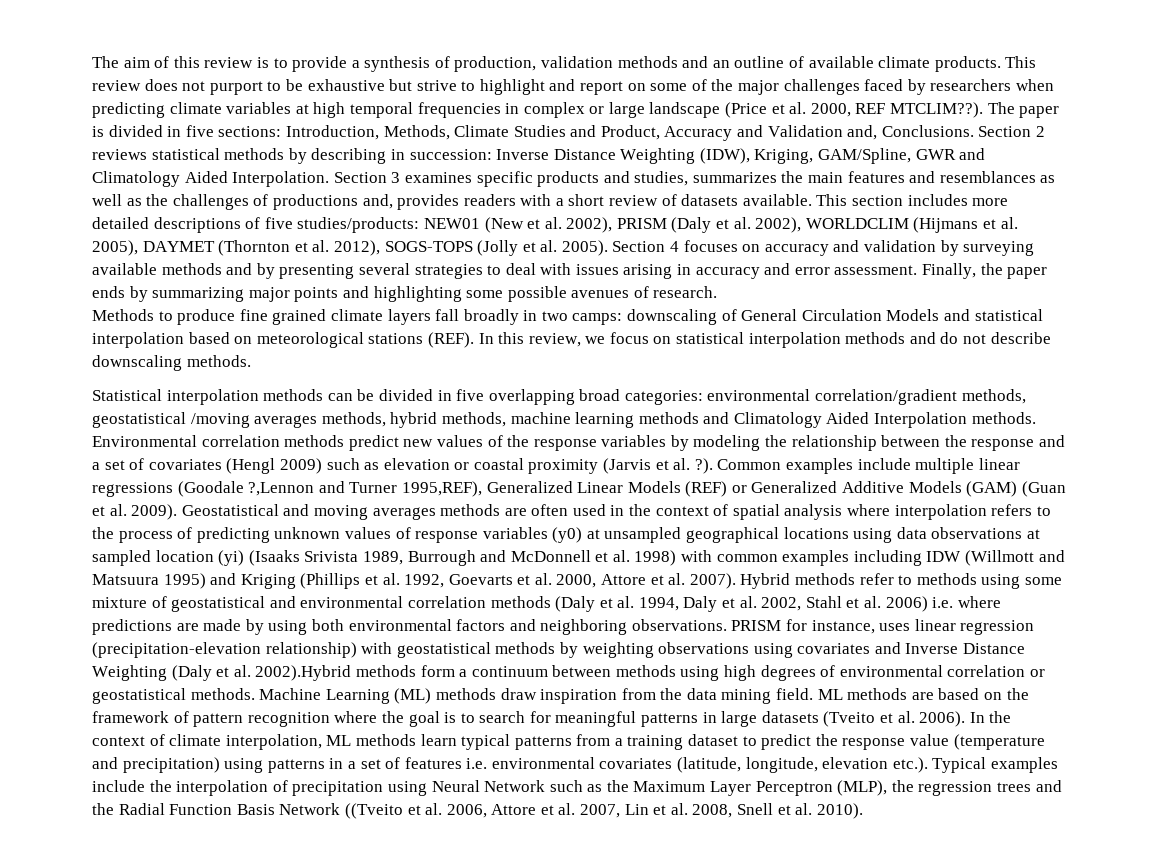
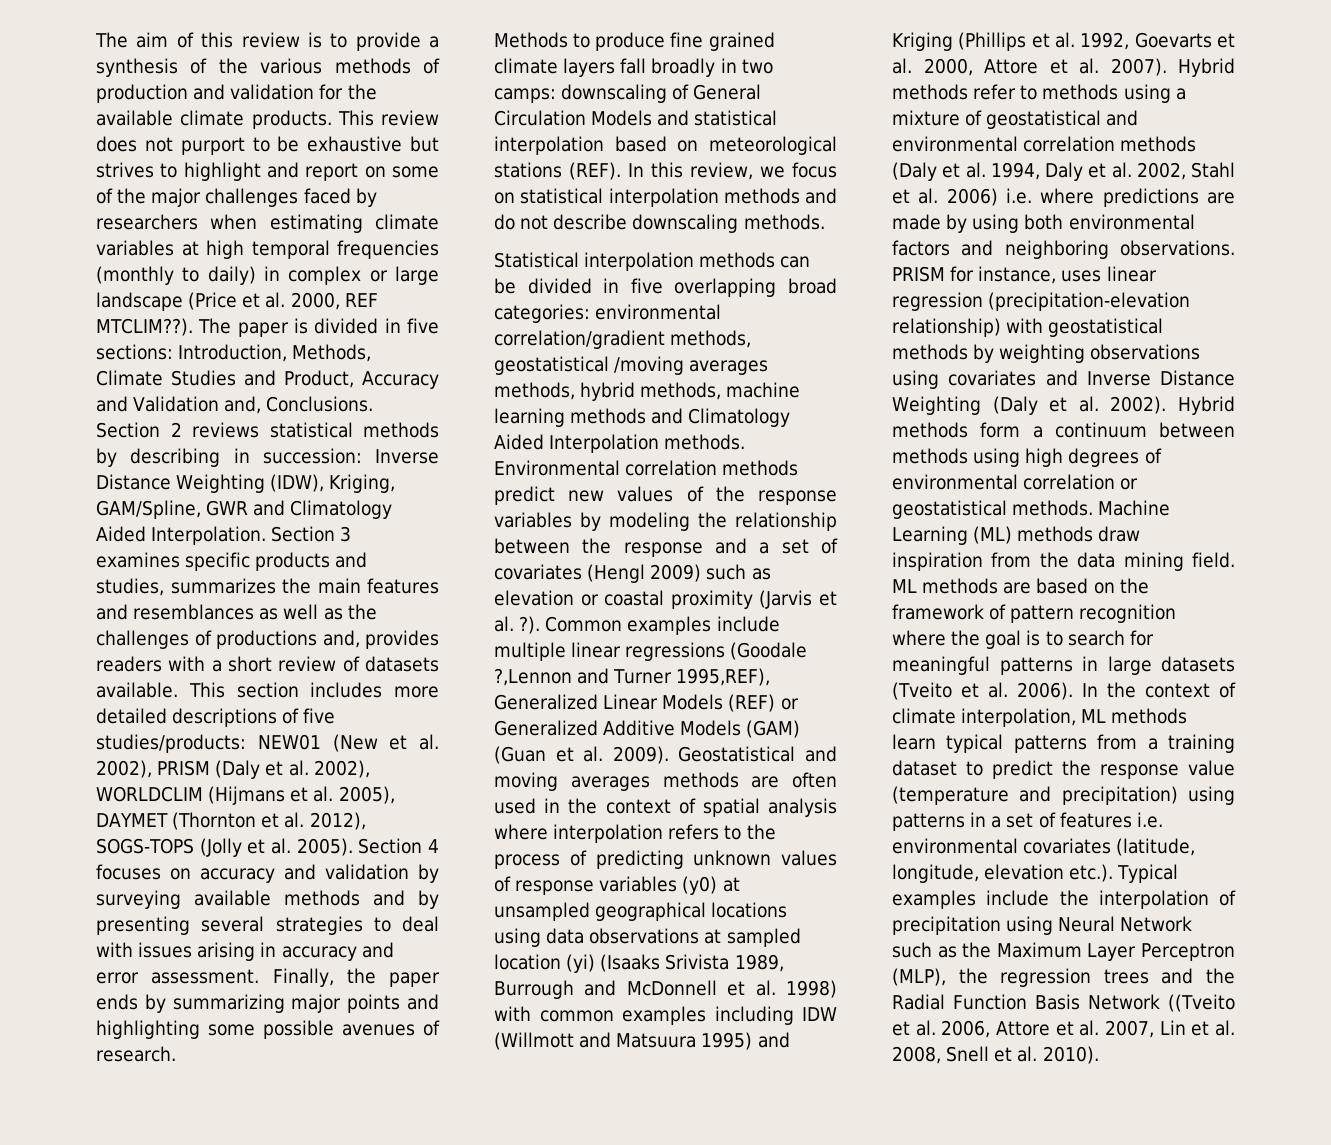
[454,56,805,72] production, validation methods and an outline of -> [218,58,440,74] [96,84,377,103] the various methods of production and validation for the
[416,80,457,91] strive -> [96,162,154,178] strives
[92,102,165,118] predicting -> [269,214,363,233] estimating
(501, 110) none -> [96,266,256,285] (monthly to daily)
[1024,577,1062,585] some -> [1175,88,1186,100] a
[255,665,352,681] 2002).Hybrid -> [1110,396,1235,415] 2002). Hybrid

